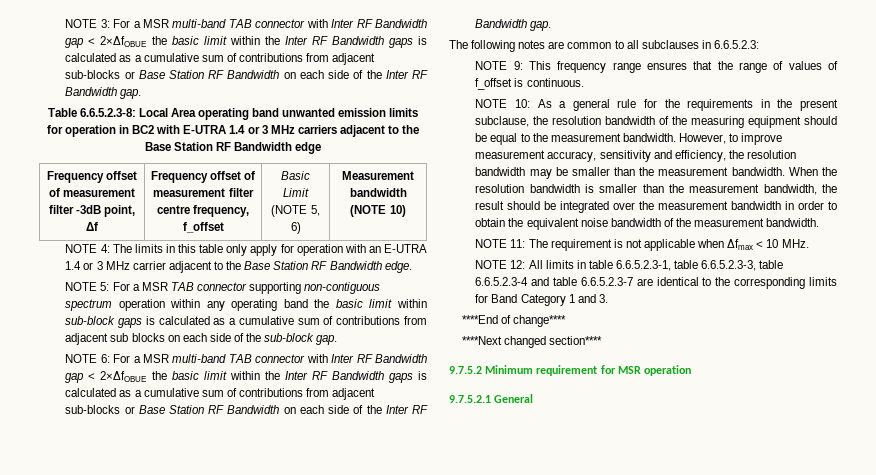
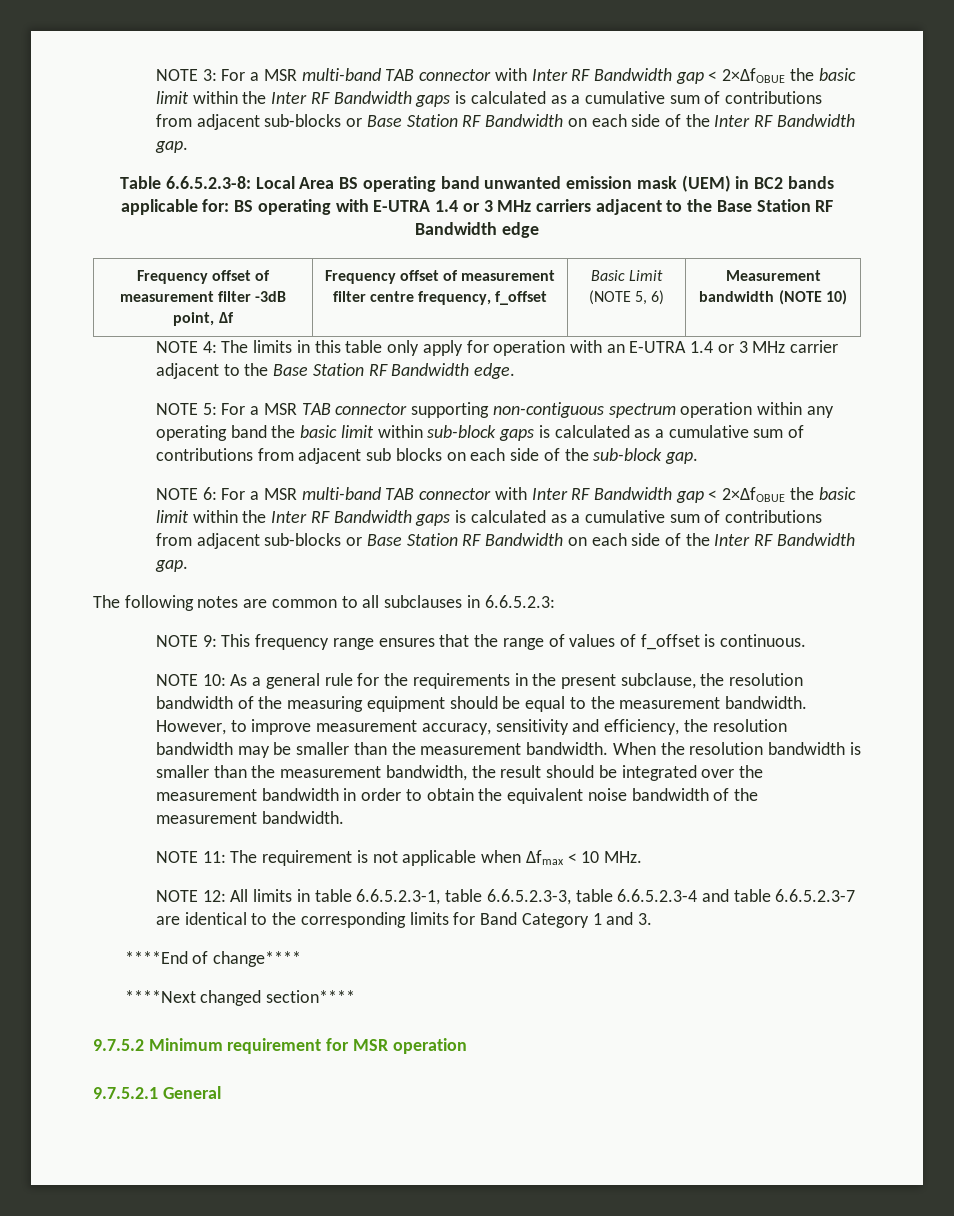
(196, 112) none -> [339,177,359,189] BS
[389,108,419,117] [46,125,155,137] limits for operation in BC2 -> [636,175,834,192] [120,199,331,215] mask (UEM) in BC2 bands applicable for: BS operating

